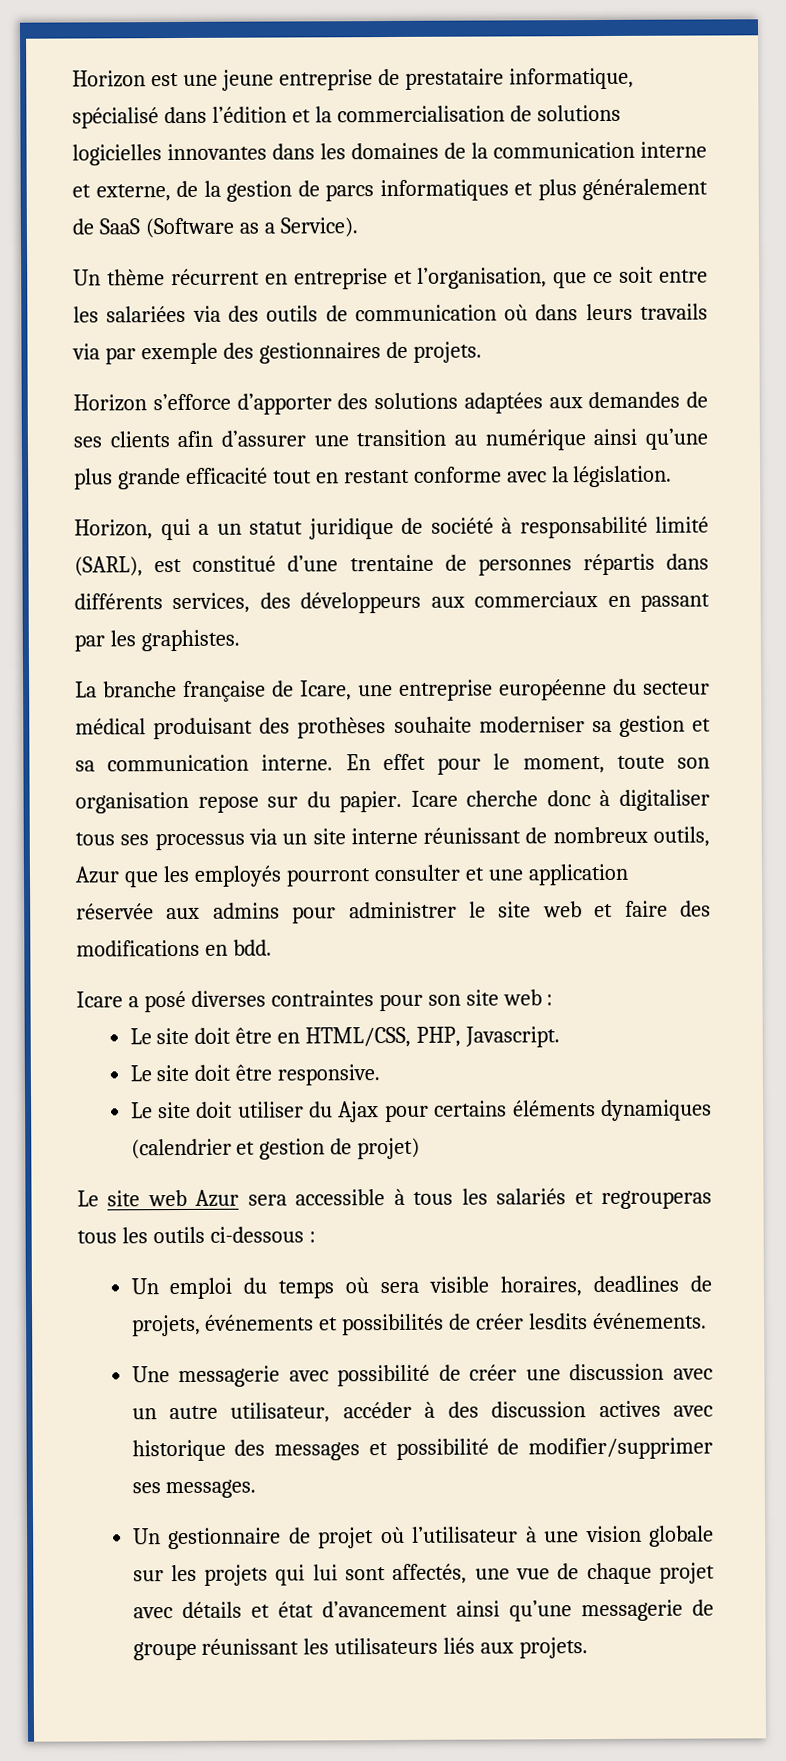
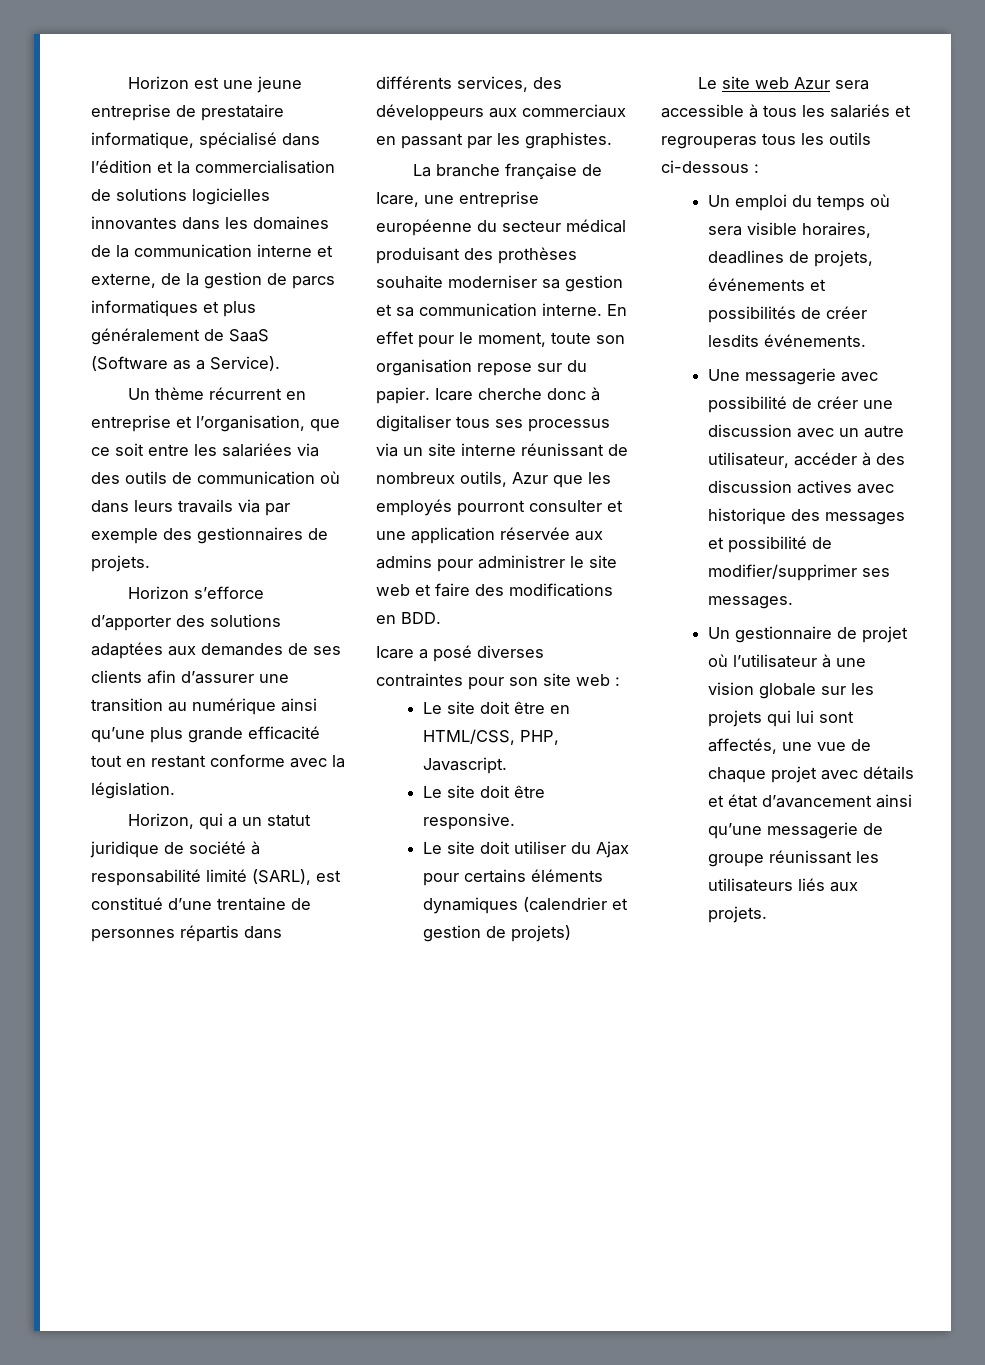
[232,939,272,956] bdd. -> [401,612,441,624] BDD.
[357,1137,421,1160] projet) -> [510,925,571,942] projets)

